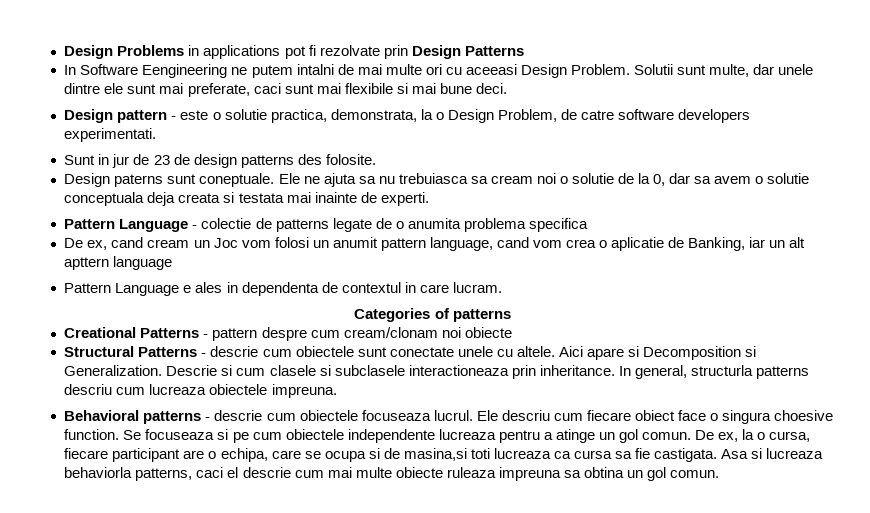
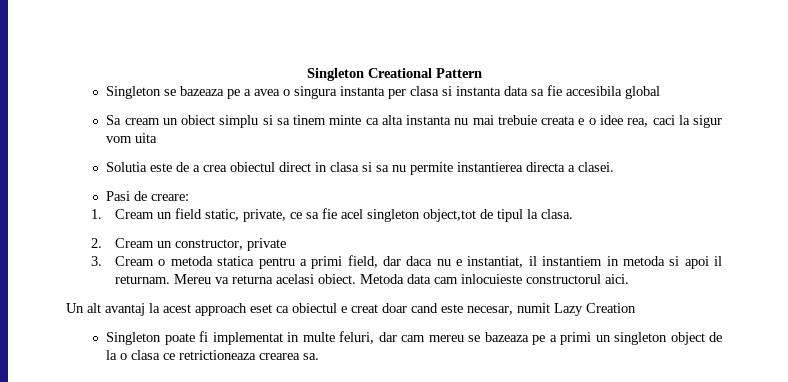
[64,45,524,59] [64,64,814,78] [64,83,507,97] [64,109,751,123] [64,128,157,142] [64,154,376,168] [64,173,810,187] [64,192,429,206] [64,218,588,232] [64,237,806,251] [64,256,173,270] [64,282,502,296] [354,308,511,322] [64,327,512,341] [64,346,757,360] [64,365,809,379] [64,384,337,398] [64,410,834,424] [64,429,811,443] [64,448,824,462] [64,467,720,481] Design Problems in applications pot fi rezolvate prin Design Patterns // In Software Eengineering ne putem intalni de mai multe ori cu aceeasi Design Problem. Solutii sunt multe, dar unele dintre ele sunt mai preferate, caci sunt mai flexibile si mai bune deci. // Design pattern - este o solutie practica, demonstrata, la o Design Problem, de catre software developers experimentati. // Sunt in jur de 23 de design patterns des folosite. // Design paterns sunt coneptuale. Ele ne ajuta sa nu trebuiasca sa cream noi o solutie de la 0, dar sa avem o solutie conceptuala deja creata si testata mai inainte de experti. // Pattern Language - colectie de patterns legate de o anumita problema specifica // De ex, cand cream un Joc vom folosi un anumit pattern language, cand vom crea o aplicatie de Banking, iar un alt apttern language // Pattern Language e ales in dependenta de contextul in care lucram. // Categories of patterns // Creational Patterns - pattern despre cum cream/clonam noi obiecte // Structural Patterns - descrie cum obiectele sunt conectate unele cu altele. Aici apare si Decomposition si Generalization. Descrie si cum clasele si subclasele interactioneaza prin inheritance. In general, structurla patterns descriu cum lucreaza obiectele impreuna. // Behavioral patterns - descrie cum obiectele focuseaza lucrul. Ele descriu cum fiecare obiect face o singura choesive function. Se focuseaza si pe cum obiectele independente lucreaza pentru a atinge un gol comun. De ex, la o cursa, fiecare participant are o echipa, care se ocupa si de masina,si toti lucreaza ca cursa sa fie castigata. Asa si lucreaza behaviorla patterns, caci el descrie cum mai multe obiecte ruleaza impreuna sa obtina un gol comun. -> [306,68,482,81] [106,85,661,99] [106,115,722,128] [106,133,158,143] [106,162,615,175] [106,191,190,201] [90,208,574,222] [90,238,287,251] [90,255,723,269] [115,274,630,284] [66,303,636,316] [106,331,723,345] [106,350,320,360] Singleton Creational Pattern // Singleton se bazeaza pe a avea o singura instanta per clasa si instanta data sa fie accesibila global // Sa cream un obiect simplu si sa tinem minte ca alta instanta nu mai trebuie creata e o idee rea, caci la sigur vom uita // Solutia este de a crea obiectul direct in clasa si sa nu permite instantierea directa a clasei. // Pasi de creare: // 1. Cream un field static, private, ce sa fie acel singleton object,tot de tipul la clasa. // 2. Cream un constructor, private // 3. Cream o metoda statica pentru a primi field, dar daca nu e instantiat, il instantiem in metoda si apoi il returnam. Mereu va returna acelasi obiect. Metoda data cam inlocuieste constructorul aici. // Un alt avantaj la acest approach eset ca obiectul e creat doar cand este necesar, numit Lazy Creation // Singleton poate fi implementat in multe feluri, dar cam mereu se bazeaza pe a primi un singleton object de la o clasa ce retrictioneaza crearea sa.

